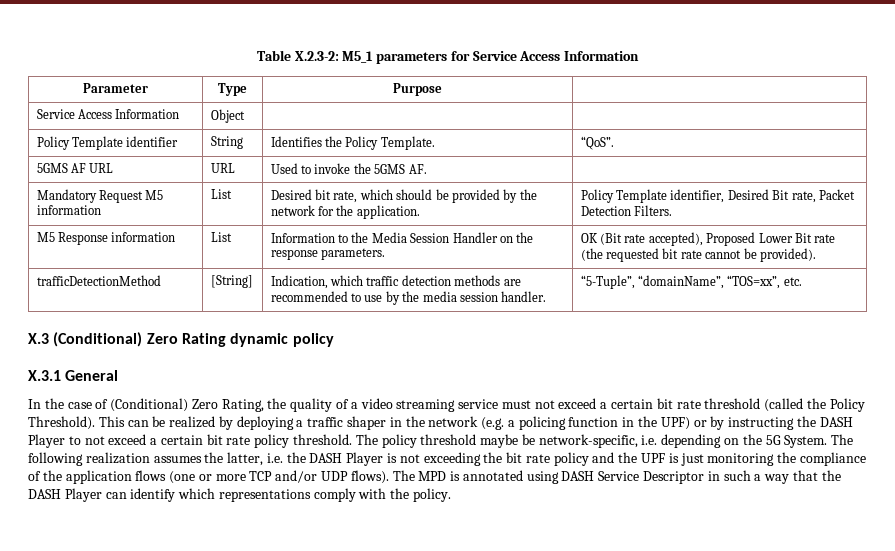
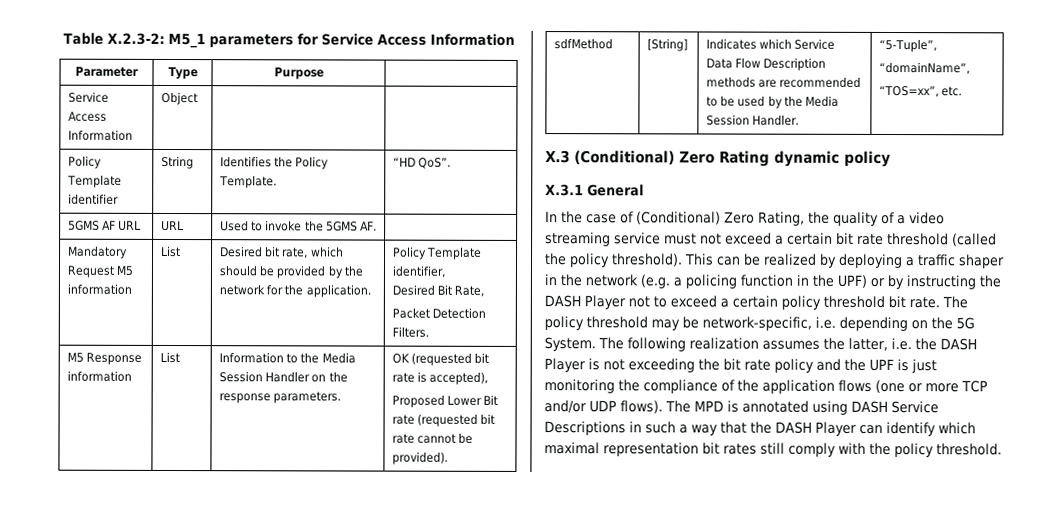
[580,136,614,150] “QoS”. -> [392,157,452,169] “HD QoS”.
(725, 196) none -> (445, 271) //
[791,191,816,203] rate, -> [454,285,485,297] Rate, //
[600,233,646,245] (Bit rate -> [411,352,490,366] [391,371,428,383] (requested bit rate is
(703, 239) none -> (489, 378) //
[580,248,660,262] (the requested -> [417,413,479,427] (requested
[36,275,161,286] trafficDetectionMethod -> [553,38,613,50] sdfMethod
[270,275,521,289] [270,291,547,305] Indication, which traffic detection methods are recommended to use by the media session handler. -> [705,38,836,50] [705,57,827,71] [705,76,862,88] [705,95,840,109] [705,114,800,126] Indicates which Service Data Flow Description methods are recommended to be used by the Media Session Handler.
(635, 282) none -> (937, 45) //
(725, 282) none -> (970, 68) //
[829,398,865,412] [28,416,95,430] Policy Threshold). -> [569,253,683,268] policy threshold).
[68,434,353,448] to not exceed a certain bit rate policy threshold. -> [628,295,940,310] not to exceed a certain policy threshold bit rate.
[480,434,519,448] maybe -> [651,319,680,331] may
[643,471,705,484] Descriptor -> [544,421,626,436] Descriptions
[218,489,311,502] representations -> [544,442,785,457] maximal representation bit rates still
[413,488,452,502] policy. -> [894,443,1002,458] policy threshold.

